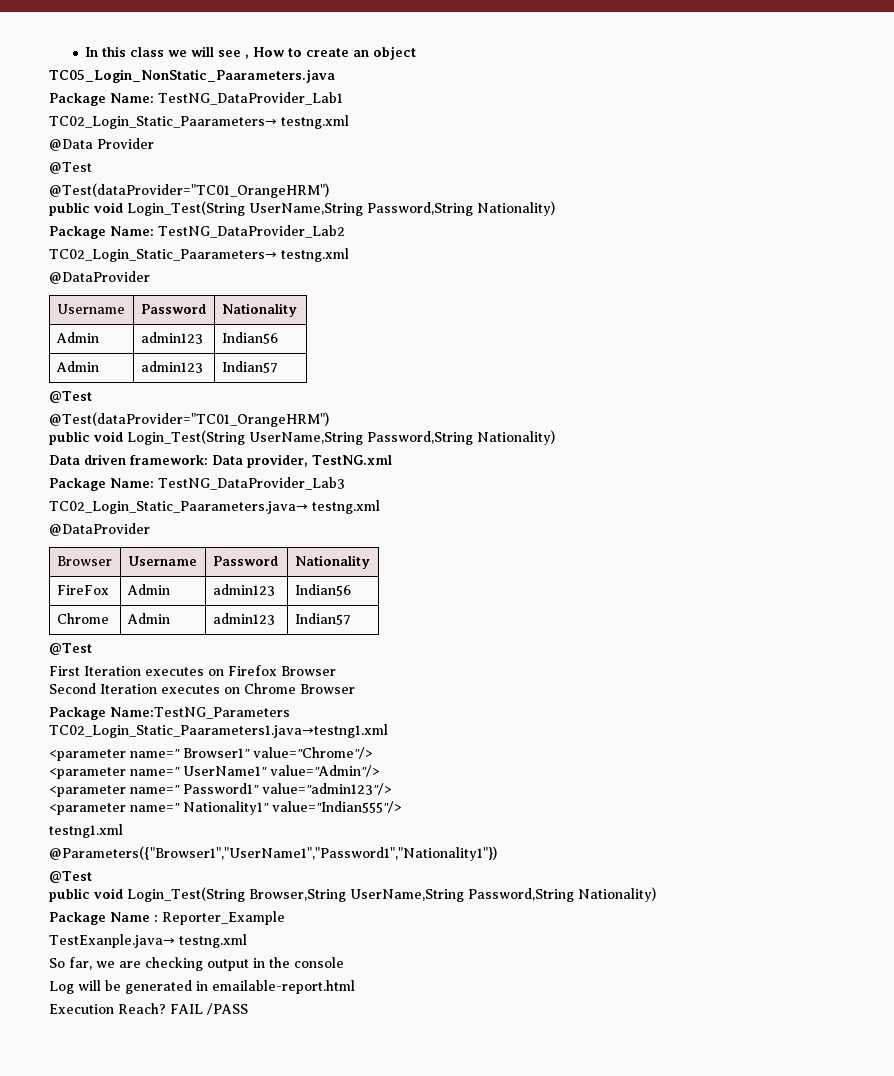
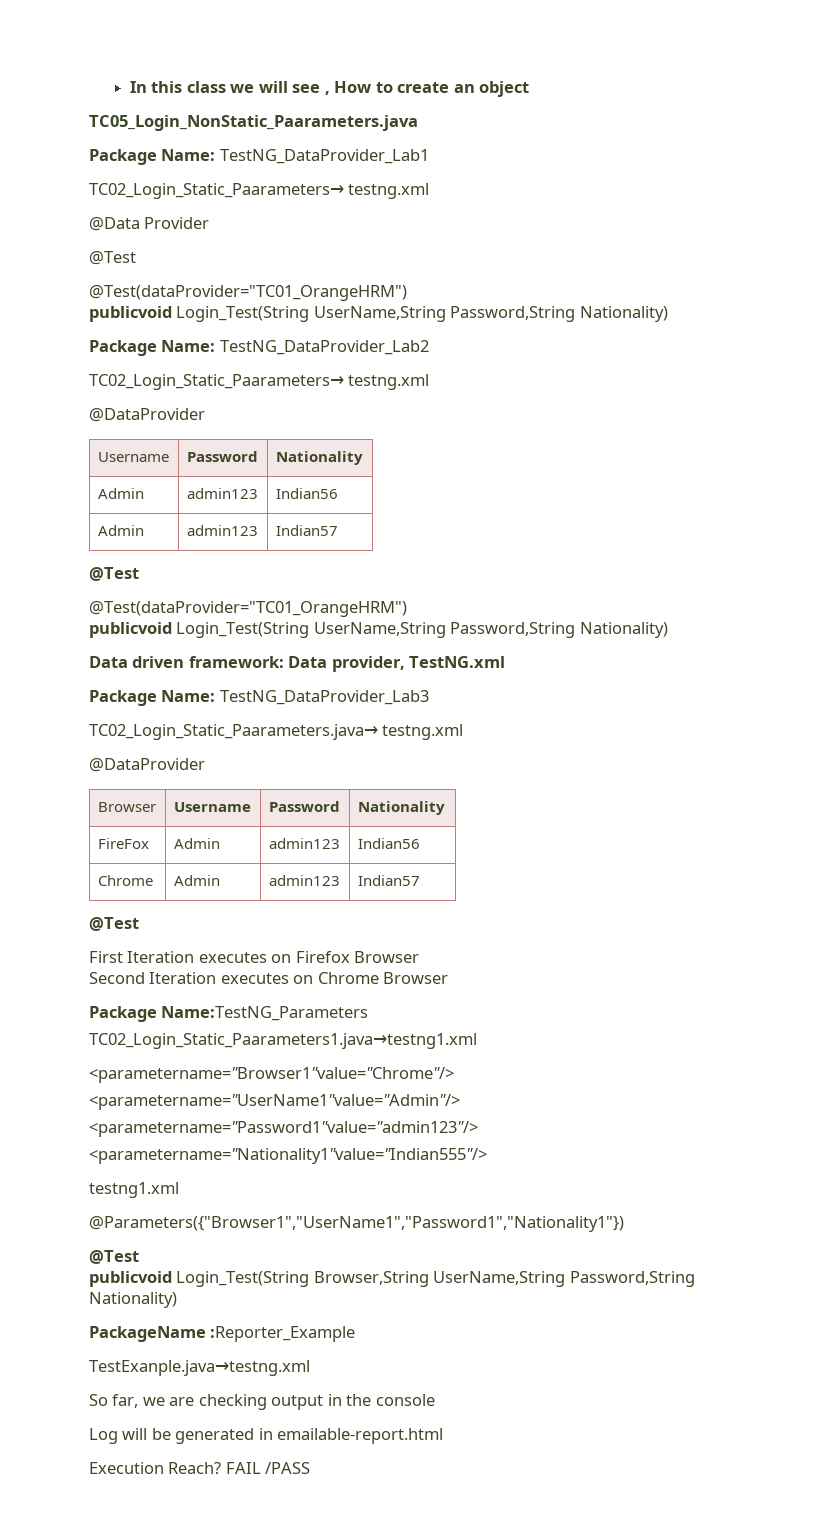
[49,202,123,216] public void -> [89,306,172,322] publicvoid
[49,431,123,445] public void -> [89,622,172,638] publicvoid
[49,747,373,761] [49,765,380,779] [49,783,392,797] [49,801,402,815] <parameter name=" Browser1" value="Chrome"/> // <parameter name=" UserName1" value="Admin"/> // <parameter name=" Password1" value="admin123"/> // <parameter name=" Nationality1" value="Indian555"/> -> [89,1067,454,1083] [89,1094,460,1110] [89,1121,478,1137] [89,1148,487,1164] <parametername="Browser1"value="Chrome"/> // <parametername="UserName1"value="Admin"/> // <parametername="Password1"value="admin123"/> // <parametername="Nationality1"value="Indian555"/>
[49,888,123,902] public void -> [89,1271,172,1287] publicvoid
[49,911,285,925] [49,934,247,948] Package Name : Reporter_Example // TestExanple.java→ testng.xml -> [89,1326,356,1342] [89,1360,310,1376] PackageName :Reporter_Example // TestExanple.java→testng.xml

